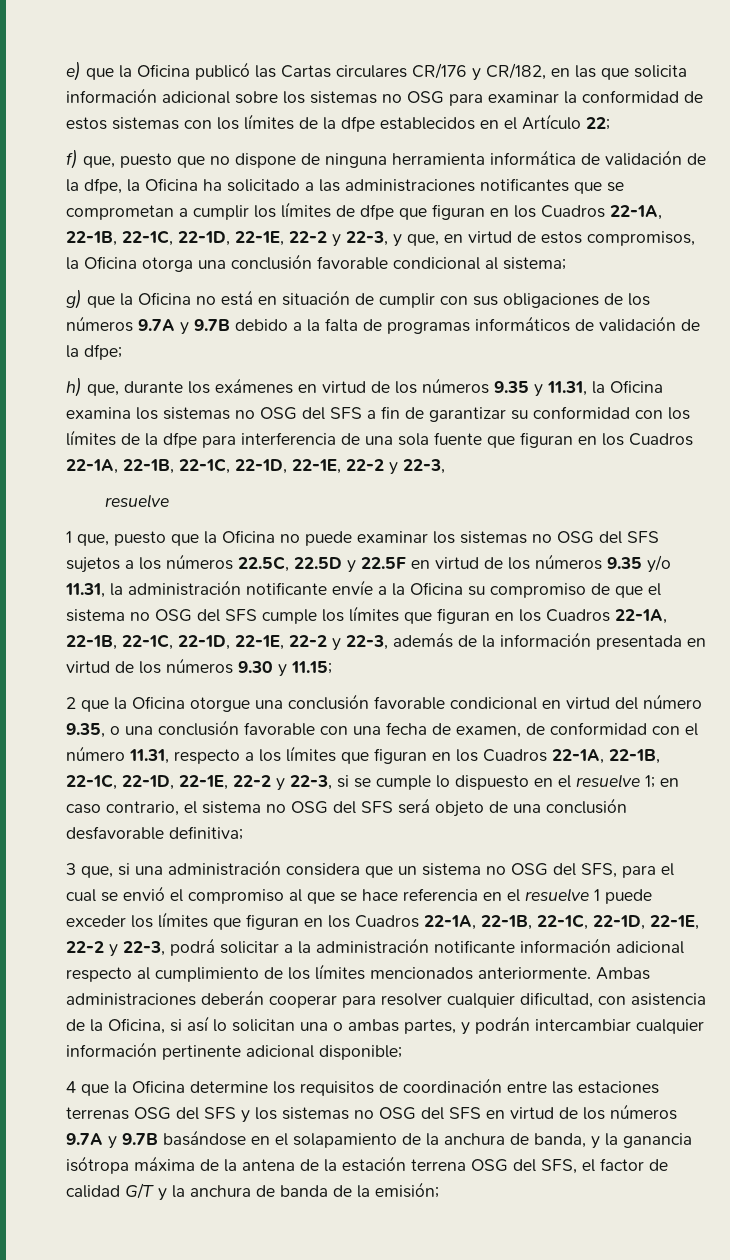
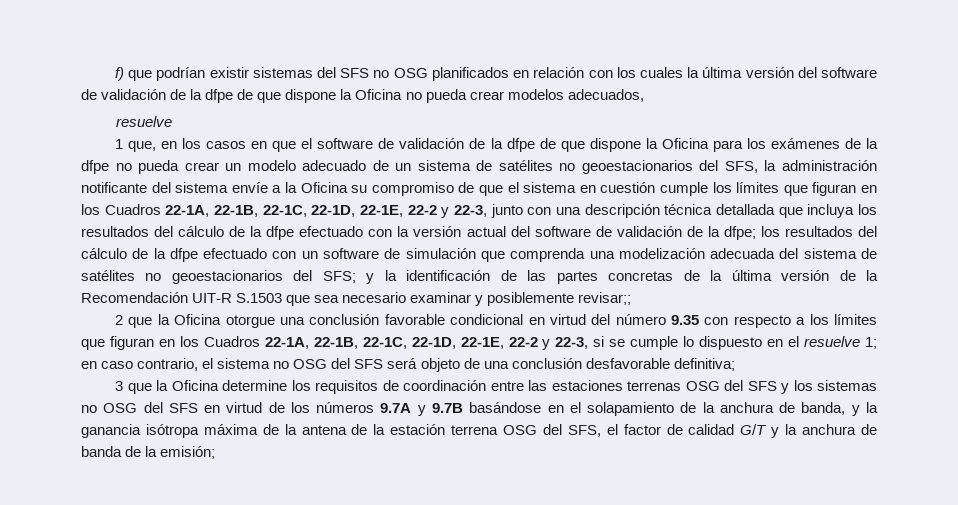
[66,61,687,81] [66,88,703,106] [66,114,610,132] [66,149,706,169] [66,178,624,194] [66,202,662,220] [66,230,695,247] [66,254,566,272] [66,289,650,309] [66,316,700,335] [66,344,122,360] [66,377,663,397] [66,406,690,422] [66,430,693,448] [66,458,445,475] [105,494,170,508] [66,530,659,546] [66,554,671,573] [65,580,327,598] e) que la Oficina publicó las Cartas circulares CR/176 y CR/182, en las que solicita información adicional sobre los sistemas no OSG para examinar la conformidad de estos sistemas con los límites de la dfpe establecidos en el Artículo 22; // f) que, puesto que no dispone de ninguna herramienta informática de validación de la dfpe, la Oficina ha solicitado a las administraciones notificantes que se comprometan a cumplir los límites de dfpe que figuran en los Cuadros 22-1A, 22-1B, 22-1C, 22-1D, 22-1E, 22-2 y 22-3, y que, en virtud de estos compromisos, la Oficina otorga una conclusión favorable condicional al sistema; // g) que la Oficina no está en situación de cumplir con sus obligaciones de los números 9.7A y 9.7B debido a la falta de programas informáticos de validación de la dfpe; // h) que, durante los exámenes en virtud de los números 9.35 y 11.31, la Oficina examina los sistemas no OSG del SFS a fin de garantizar su conformidad con los límites de la dfpe para interferencia de una sola fuente que figuran en los Cuadros 22-1A, 22-1B, 22-1C, 22-1D, 22-1E, 22-2 y 22-3, // resuelve // 1 que, puesto que la Oficina no puede examinar los sistemas no OSG del SFS sujetos a los números 22.5C, 22.5D y 22.5F en virtud de los números 9.35 y/o 11.31, la administración notificante -> [115,67,877,81] [81,89,644,103] [115,116,172,127] [115,138,879,152] [81,160,877,174] [81,182,229,193] f) que podrían existir sistemas del SFS no OSG planificados en relación con los cuales la última versión del software de validación de la dfpe de que dispone la Oficina no pueda crear modelos adecuados, // resuelve // 1 que, en los casos en que el software de validación de la dfpe de que dispone la Oficina para los exámenes de la dfpe no pueda crear un modelo adecuado de un sistema de satélites no geoestacionarios del SFS, la administración notificante del sistema
[130,609,257,622] no OSG del SFS -> [579,182,656,193] en cuestión
[393,632,706,650] [66,658,332,677] además de la información presentada en virtud de los números 9.30 y 11.15; -> [490,204,877,218] [81,226,877,240] [81,248,877,262] [81,270,879,284] [81,292,632,306] junto con una descripción técnica detallada que incluya los resultados del cálculo de la dfpe efectuado con la versión actual del software de validación de la dfpe; los resultados del cálculo de la dfpe efectuado con un software de simulación que comprenda una modelización adecuada del sistema de satélites no geoestacionarios del SFS; y la identificación de las partes concretas de la última versión de la Recomendación UIT-R S.1503 que sea necesario examinar y posiblemente revisar;;
[66,720,698,738] [66,746,169,764] 9.35, o una conclusión favorable con una fecha de examen, de conformidad con el número 11.31, -> [671,315,729,325] 9.35 con
[81,860,674,878] [66,886,652,904] [66,912,699,930] [66,938,684,957] [66,964,650,982] [66,990,706,1008] [66,1016,704,1035] [66,1042,402,1060] [66,1081,76,1093] que, si una administración considera que un sistema no OSG del SFS, para el cual se envió el compromiso al que se hace referencia en el resuelve 1 puede exceder los límites que figuran en los Cuadros 22-1A, 22-1B, 22-1C, 22-1D, 22-1E, 22-2 y 22-3, podrá solicitar a la administración notificante información adicional respecto al cumplimiento de los límites mencionados anteriormente. Ambas administraciones deberán cooperar para resolver cualquier dificultad, con asistencia de la Oficina, si así lo solicitan una o ambas partes, y podrán intercambiar cualquier información pertinente adicional disponible; // 4 -> (124, 386) none

